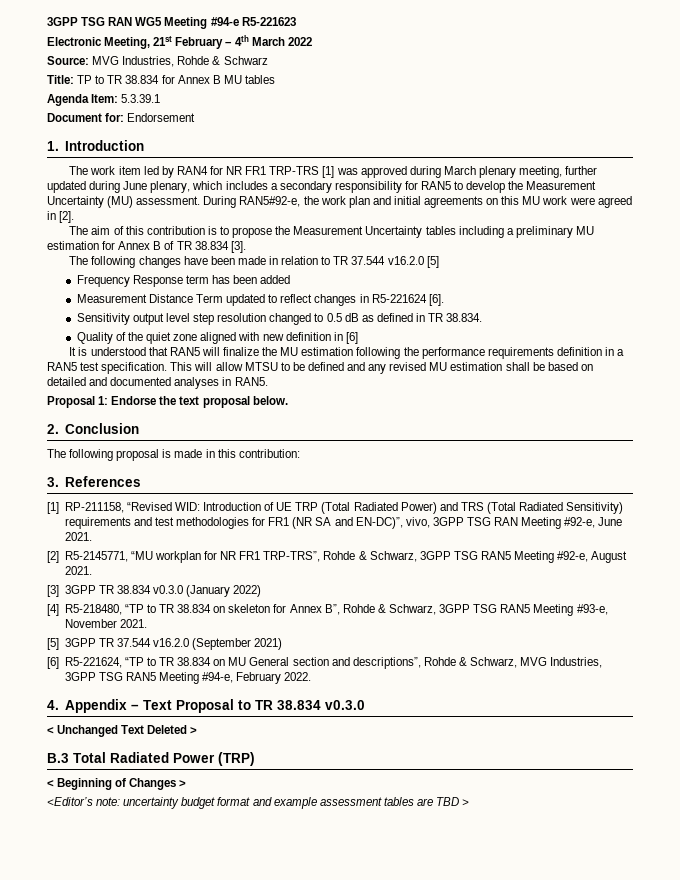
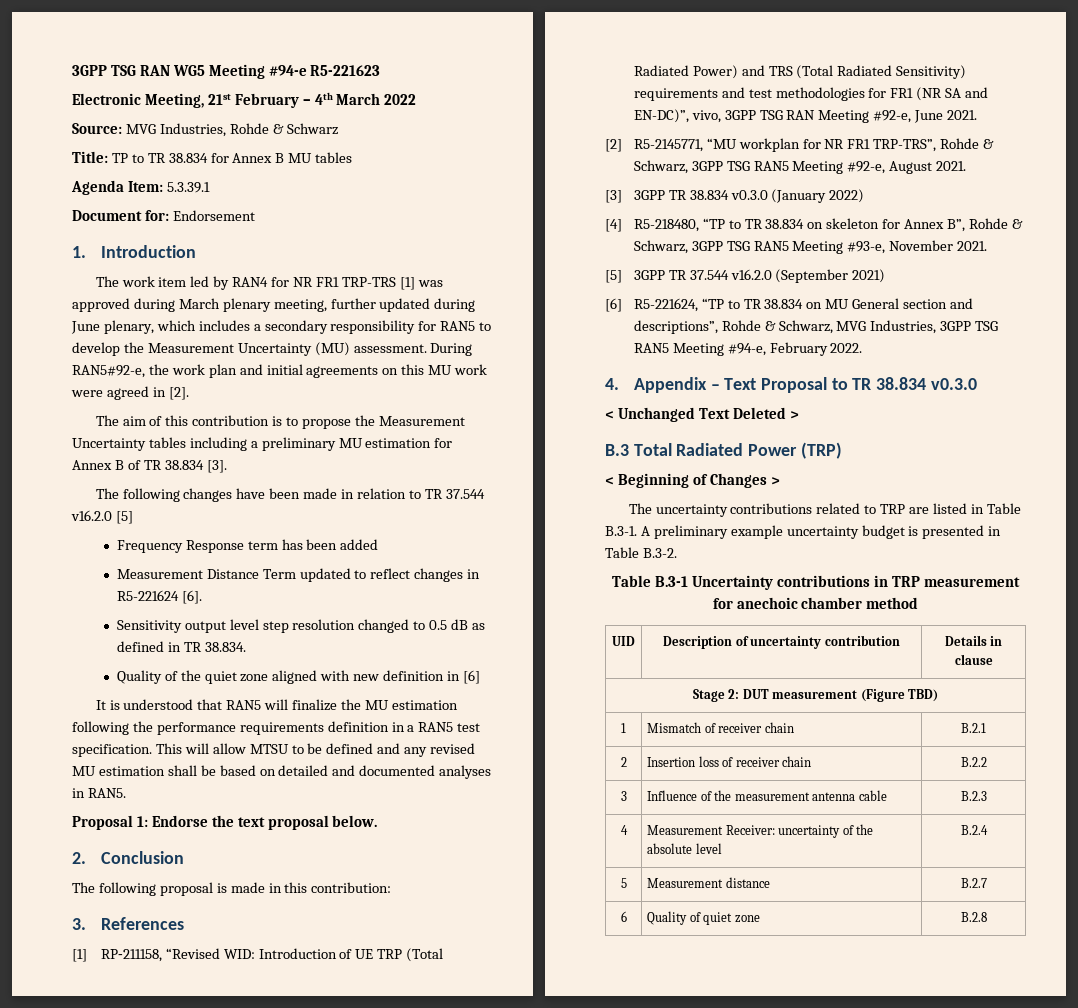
[47,797,470,809] <Editor’s note: uncertainty budget format and example assessment tables are TBD > -> [628,503,1021,517] [605,525,1002,539] [605,547,677,558] [612,575,1020,590] [712,597,919,609] [612,636,635,646] [663,635,900,649] [944,635,1003,646] [954,654,993,665] [692,689,939,702] [621,723,626,733] [647,722,794,733] [961,723,986,733] [620,757,627,767] [647,756,812,767] [960,757,987,767] [620,791,627,801] [647,790,887,801] [960,791,987,801] [620,825,628,835] [647,824,874,838] [647,843,722,854] [960,825,988,835] [620,878,627,888] [647,877,770,888] [960,878,987,888] [620,911,627,922] [647,911,760,925] [960,912,987,922] The uncertainty contributions related to TRP are listed in Table B.3-1. A preliminary example uncertainty budget is presented in Table B.3-2. // Table B.3-1 Uncertainty contributions in TRP measurement for anechoic chamber method // UID | Description of uncertainty contribution | Details in clause // Stage 2: DUT measurement (Figure TBD) // 1 | Mismatch of receiver chain | B.2.1 // 2 | Insertion loss of receiver chain | B.2.2 // 3 | Influence of the measurement antenna cable | B.2.3 // 4 | Measurement Receiver: uncertainty of the absolute level | B.2.4 // 5 | Measurement distance | B.2.7 // 6 | Quality of quiet zone | B.2.8

